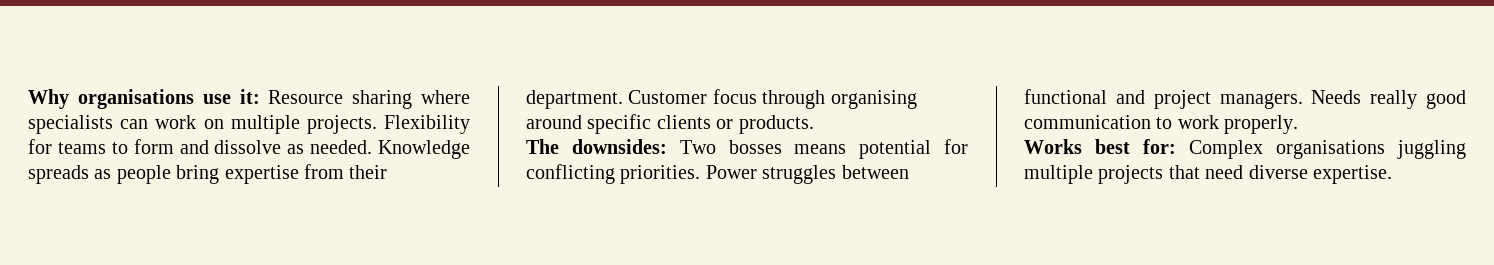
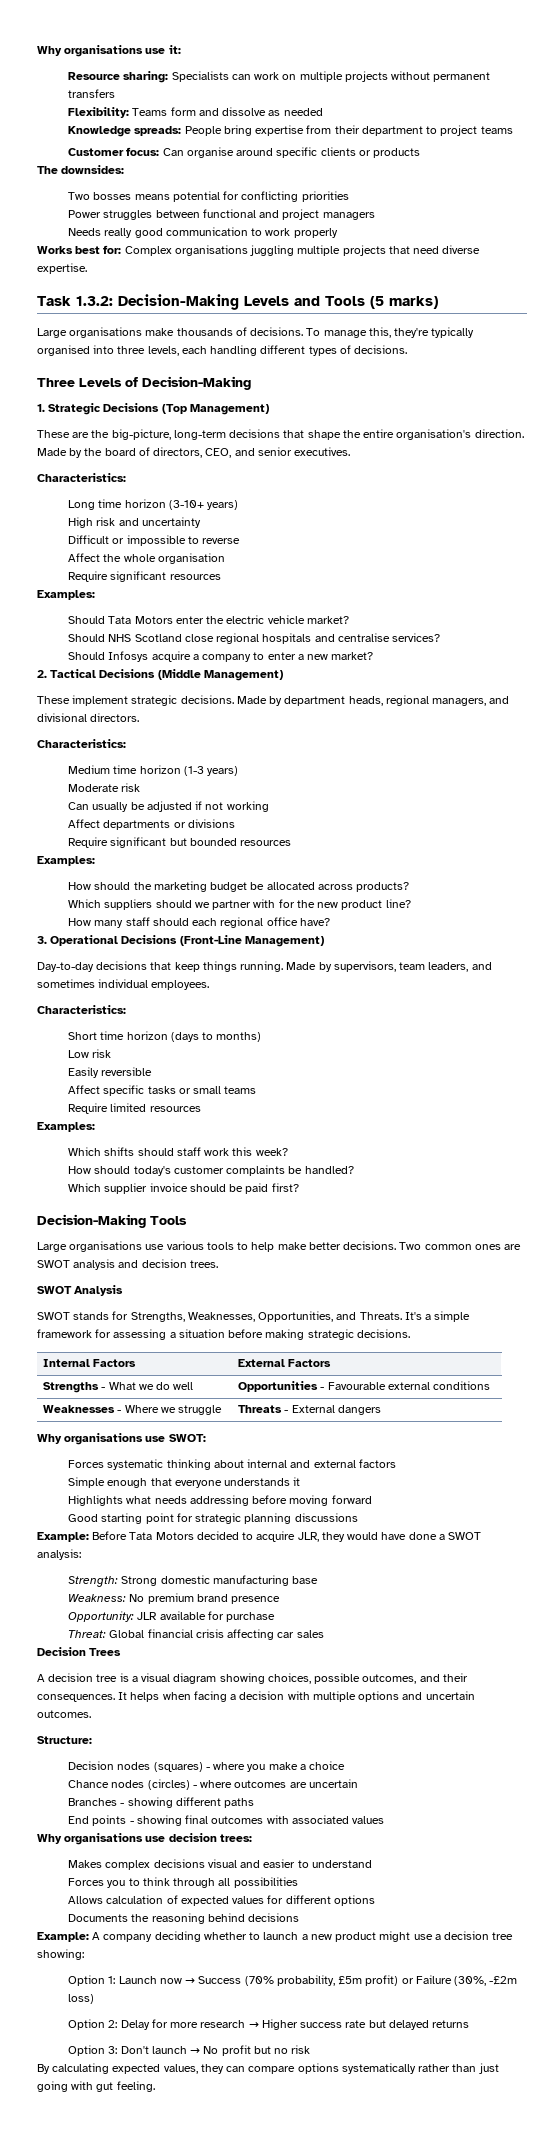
[268,90,470,109] [28,115,470,134] [28,139,470,159] [28,164,388,184] [526,89,917,109] Resource sharing where specialists can work on multiple projects. Flexibility for teams to form and dissolve as needed. Knowledge spreads as people bring expertise from their department. Customer focus through organising -> [68,71,491,83] [68,89,116,98] [68,107,323,118] [68,125,513,137] [68,147,234,158] // Resource sharing: Specialists can work on multiple projects without permanent transfers // Flexibility: Teams form and dissolve as needed // Knowledge spreads: People bring expertise from their department to project teams // Customer focus: Can organise
[738,115,814,134] products. -> [373,148,421,158] products
(667, 146) none -> (125, 169) //
[620,165,701,184] priorities. -> [301,191,349,202] priorities //
[1219,93,1303,109] managers. -> [322,212,375,220] managers //
[1224,115,1299,134] properly. -> [293,228,338,238] properly
(1392, 174) none -> [37,294,438,310] [37,327,475,338] [37,345,408,356] [37,376,251,390] [37,403,269,415] [37,429,524,440] [37,447,351,458] [37,473,126,482] [68,499,239,510] [68,517,201,528] [68,535,241,546] [68,553,225,564] [68,571,221,582] [37,590,95,600] [68,615,349,624] [68,633,441,644] [68,651,374,662] [37,669,283,681] [37,695,510,706] [37,713,140,722] [37,739,126,748] [68,765,239,776] [68,783,141,792] [68,801,269,812] [68,819,235,830] [68,837,292,848] [37,856,95,866] [68,881,410,892] [68,899,411,910] [68,917,330,928] [37,935,324,947] [37,961,492,972] [37,979,210,990] [37,1005,126,1014] [68,1031,262,1042] [68,1049,112,1058] [68,1067,153,1078] [68,1085,257,1096] [68,1103,201,1114] [37,1122,95,1132] [68,1147,288,1156] [68,1165,354,1176] [68,1183,299,1194] [37,1214,187,1228] [37,1241,522,1252] [37,1259,218,1270] [37,1285,124,1296] [37,1311,471,1322] [37,1329,410,1340] [43,1359,137,1367] [238,1359,332,1367] [43,1382,194,1393] [238,1381,491,1392] [43,1405,223,1415] [238,1405,381,1415] [37,1433,206,1445] [68,1459,396,1470] [68,1477,301,1488] [68,1495,372,1506] [68,1513,358,1524] [37,1531,482,1542] [37,1549,81,1560] [68,1575,319,1587] [68,1593,281,1604] [68,1611,276,1622] [68,1629,324,1640] [37,1647,122,1656] [37,1673,468,1684] [37,1691,475,1702] [37,1710,91,1718] [37,1736,92,1744] [68,1761,346,1772] [68,1779,358,1790] [68,1797,255,1808] [68,1815,385,1826] [37,1833,252,1845] [68,1859,372,1870] [68,1877,298,1888] [68,1895,375,1906] [68,1913,300,1924] [37,1931,514,1942] [37,1949,84,1960] [68,1975,518,1986] [68,1994,95,2004] [68,2019,470,2030] [68,2045,311,2056] [37,2063,499,2074] [37,2081,155,2092] // Task 1.3.2: Decision-Making Levels and Tools (5 marks) // Large organisations make thousands of decisions. To manage this, they're typically organised into three levels, each handling different types of decisions. // Three Levels of Decision-Making // 1. Strategic Decisions (Top Management) // These are the big-picture, long-term decisions that shape the entire organisation's direction. Made by the board of directors, CEO, and senior executives. // Characteristics: // Long time horizon (3-10+ years) // High risk and uncertainty // Difficult or impossible to reverse // Affect the whole organisation // Require significant resources // Examples: // Should Tata Motors enter the electric vehicle market? // Should NHS Scotland close regional hospitals and centralise services? // Should Infosys acquire a company to enter a new market? // 2. Tactical Decisions (Middle Management) // These implement strategic decisions. Made by department heads, regional managers, and divisional directors. // Characteristics: // Medium time horizon (1-3 years) // Moderate risk // Can usually be adjusted if not working // Affect departments or divisions // Require significant but bounded resources // Examples: // How should the marketing budget be allocated across products? // Which suppliers should we partner with for the new product line? // How many staff should each regional office have? // 3. Operational Decisions (Front-Line Management) // Day-to-day decisions that keep things running. Made by supervisors, team leaders, and sometimes individual employees. // Characteristics: // Short time horizon (days to months) // Low risk // Easily reversible // Affect specific tasks or small teams // Require limited resources // Examples: // Which shifts should staff work this week? // How should today's customer complaints be handled? // Which supplier invoice should be paid first? // Decision-Making Tools // Large organisations use various tools to help make better decisions. Two common ones are SWOT analysis and decision trees. // SWOT Analysis // SWOT stands for Strengths, Weaknesses, Opportunities, and Threats. It's a simple framework for assessing a situation before making strategic decisions. // Internal Factors | External Factors // Strengths - What we do well | Opportunities - Favourable external conditions // Weaknesses - Where we struggle | Threats - External dangers // Why organisations use SWOT: // Forces systematic thinking about internal and external factors // Simple enough that everyone understands it // Highlights what needs addressing before moving forward // Good starting point for strategic planning discussions // Example: Before Tata Motors decided to acquire JLR, they would have done a SWOT analysis: // Strength: Strong domestic manufacturing base // Weakness: No premium brand presence // Opportunity: JLR available for purchase // Threat: Global financial crisis affecting car sales // Decision Trees // A decision tree is a visual diagram showing choices, possible outcomes, and their consequences. It helps when facing a decision with multiple options and uncertain outcomes. // Structure: // Decision nodes (squares) - where you make a choice // Chance nodes (circles) - where outcomes are uncertain // Branches - showing different paths // End points - showing final outcomes with associated values // Why organisations use decision trees: // Makes complex decisions visual and easier to understand // Forces you to think through all possibilities // Allows calculation of expected values for different options // Documents the reasoning behind decisions // Example: A company deciding whether to launch a new product might use a decision tree showing: // Option 1: Launch now → Success (70% probability, £5m profit) or Failure (30%, -£2m loss) // Option 2: Delay for more research → Higher success rate but delayed returns // Option 3: Don't launch → No profit but no risk // By calculating expected values, they can compare options systematically rather than just going with gut feeling.

